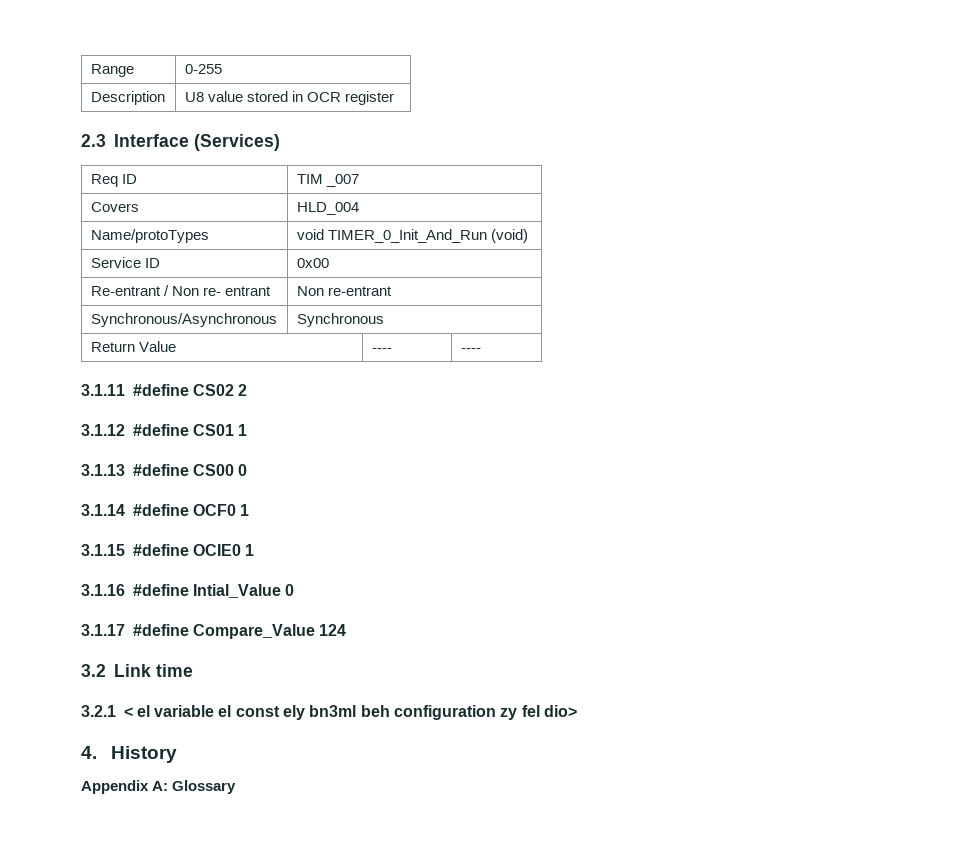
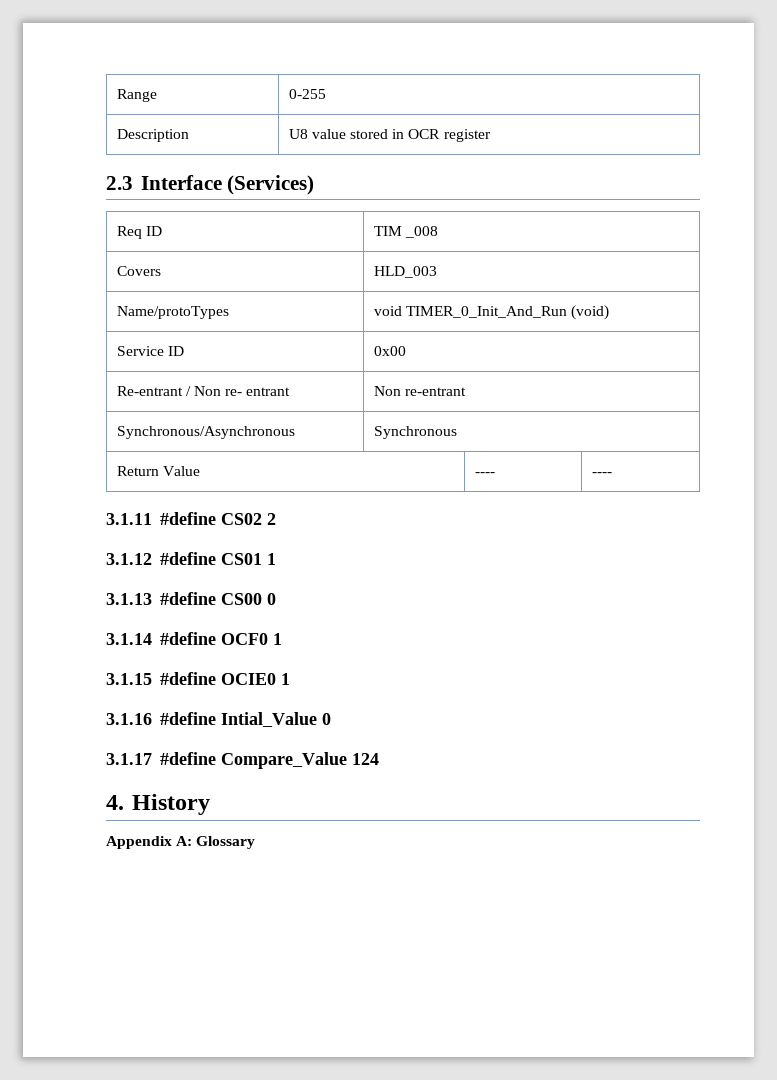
[325,174,359,187] _007 -> [404,226,438,238] _008
[296,202,359,215] HLD_004 -> [373,266,437,278] HLD_003
[81,664,193,677] [81,705,578,720] // 3.2 Link time // 3.2.1 < el variable el const ely bn3ml beh configuration zy fel dio> -> (379, 759) none

